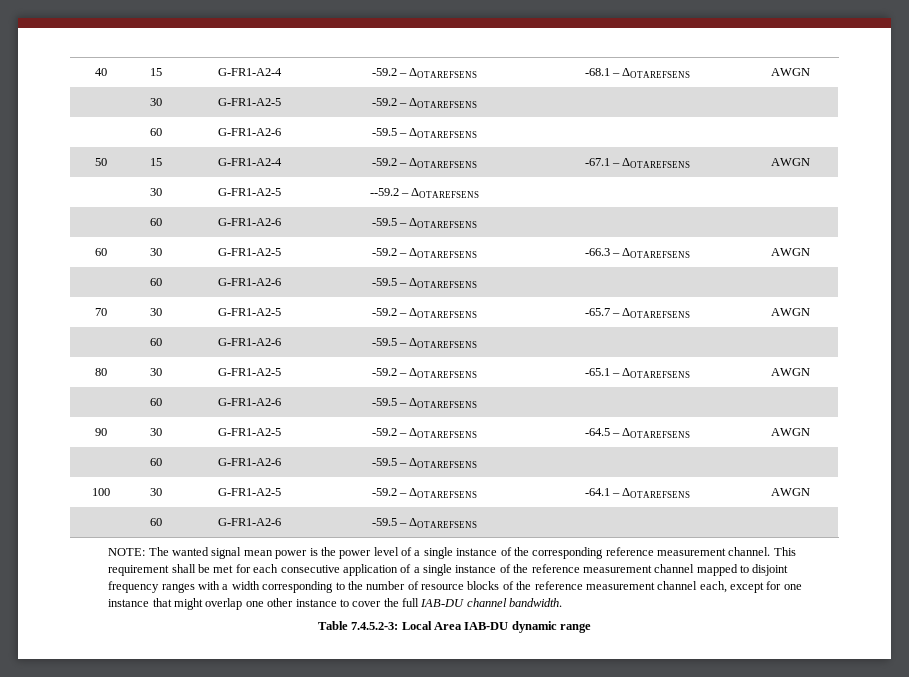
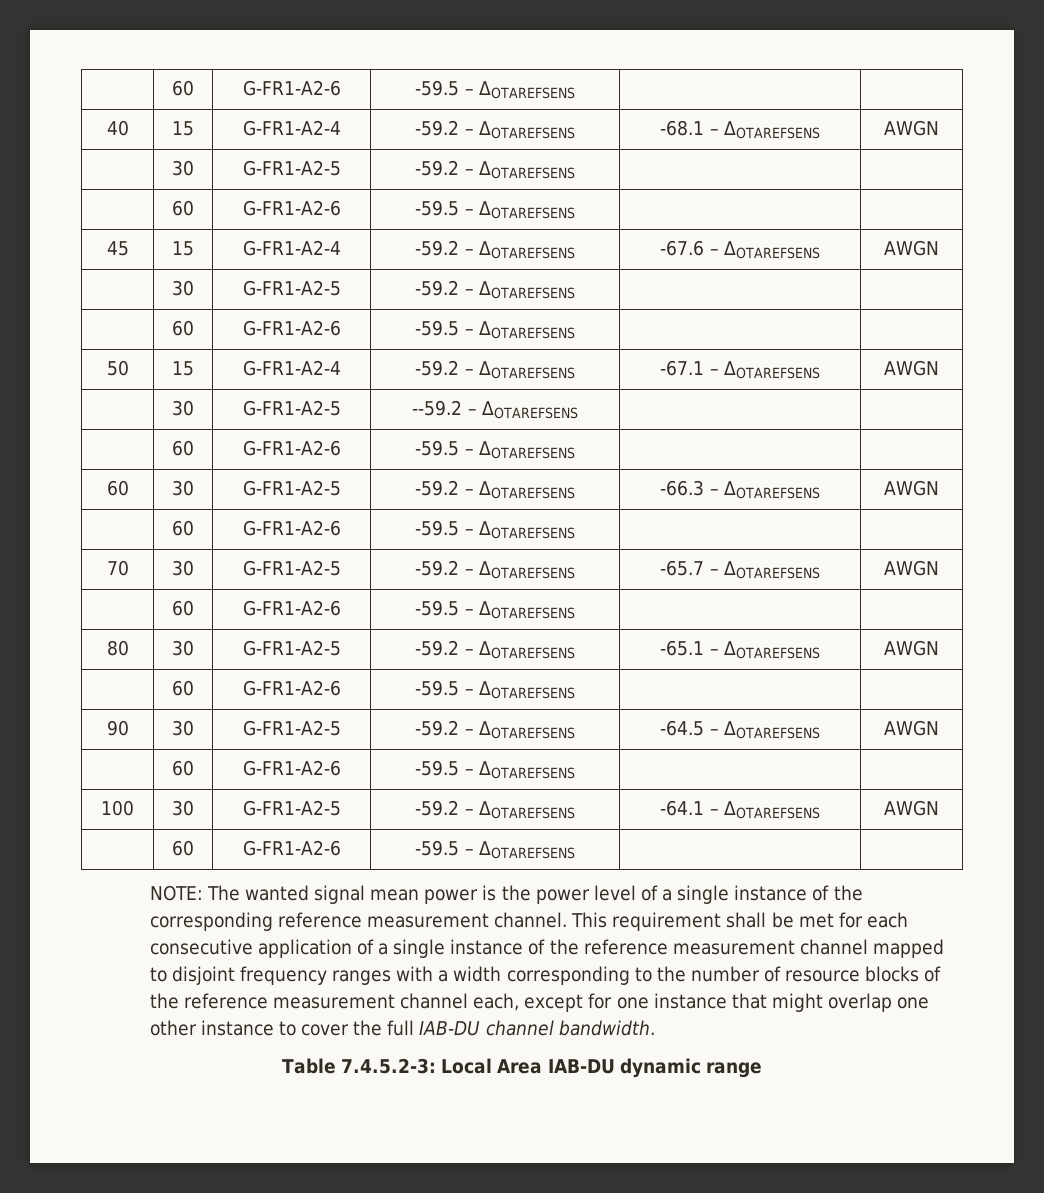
(94, 72) none -> [172,80,194,96] [242,80,341,96] [415,80,575,99] | 60 | G-FR1-A2-6 | -59.5 – ΔOTAREFSENS | | //
(478, 133) none -> [106,241,129,256] [172,241,194,256] [242,240,341,256] [415,240,575,259] [660,240,820,259] [884,240,940,256] [172,280,194,296] [242,280,341,296] [415,280,575,299] [172,320,194,336] [242,320,341,336] [415,320,575,339] // 45 | 15 | G-FR1-A2-4 | -59.2 – ΔOTAREFSENS | -67.6 – ΔOTAREFSENS | AWGN // | 30 | G-FR1-A2-5 | -59.2 – ΔOTAREFSENS | | // | 60 | G-FR1-A2-6 | -59.5 – ΔOTAREFSENS | |

